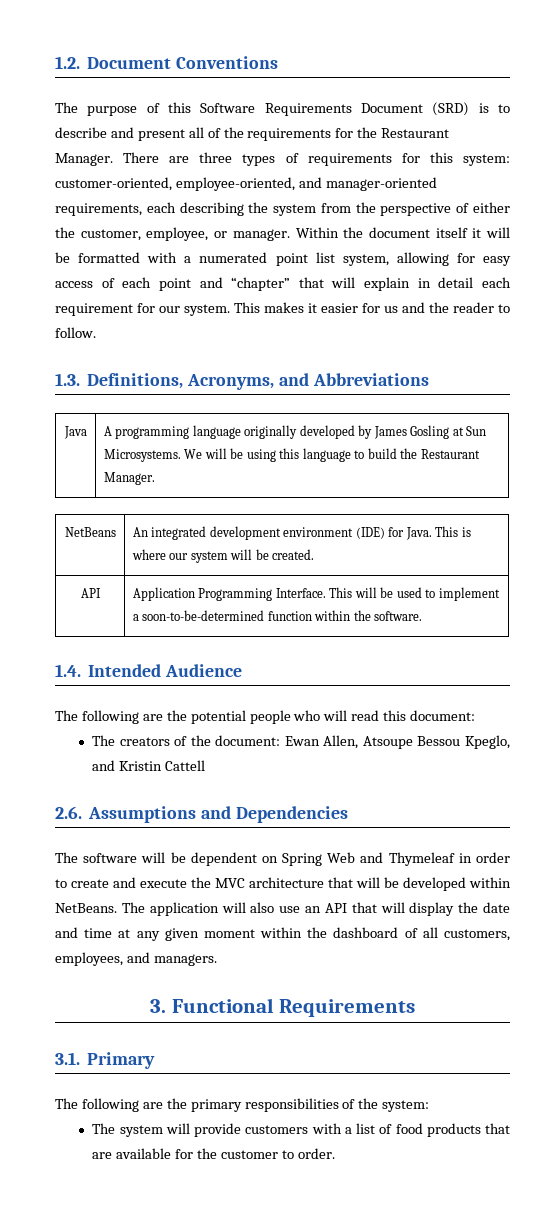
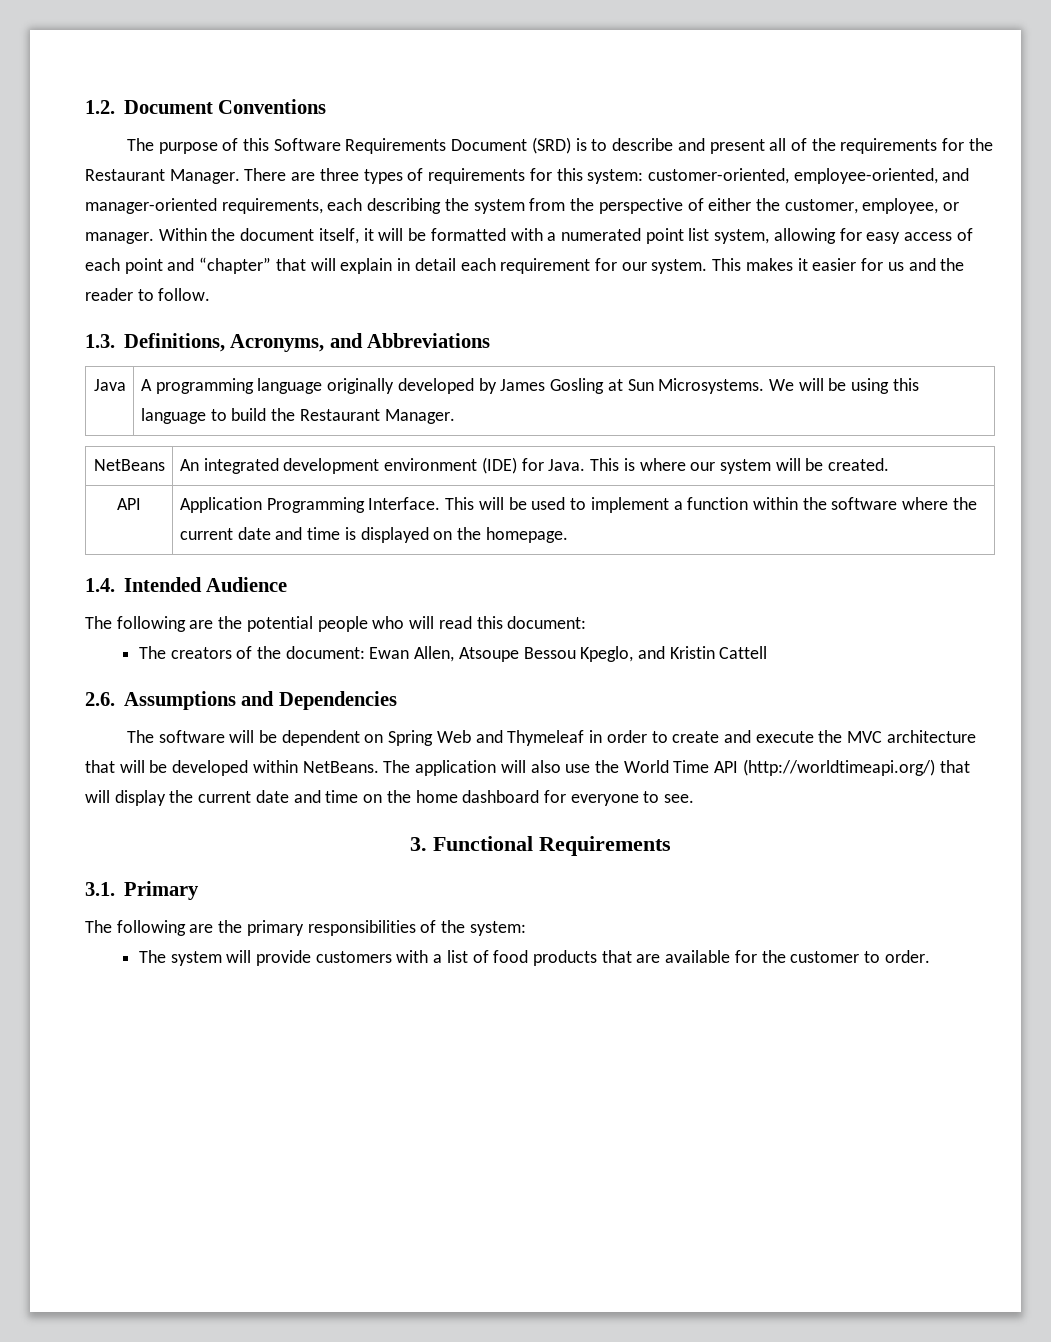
[435,227,468,238] itself -> [318,228,359,244] itself,
[142,610,265,621] soon-to-be-determined -> (683, 505) none
[374,611,423,621] software. -> [831,497,977,510] [179,527,568,543] software where the current date and time is displayed on the homepage.
[305,903,347,913] an API -> [594,759,935,776] the World Time API (http://worldtimeapi.org/)
[482,902,510,913] [55,927,511,941] [55,952,217,966] date and time at any given moment within the dashboard of all customers, employees, and managers. -> [198,790,695,806] current date and time on the home dashboard for everyone to see.

